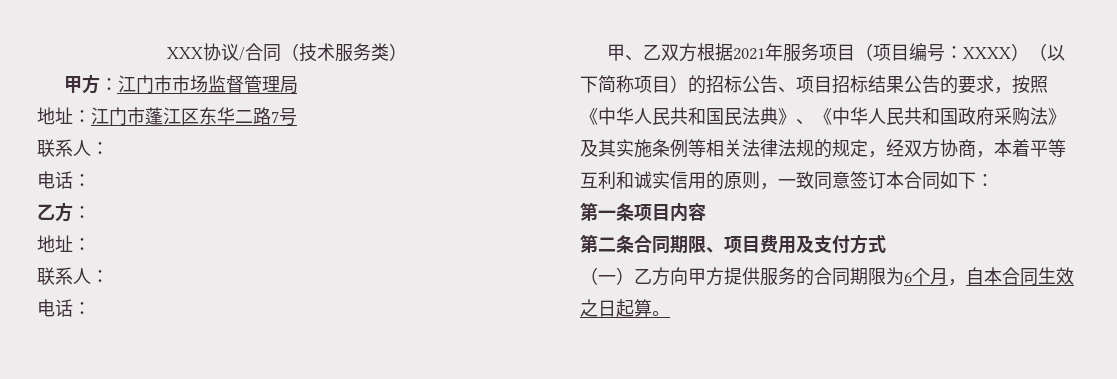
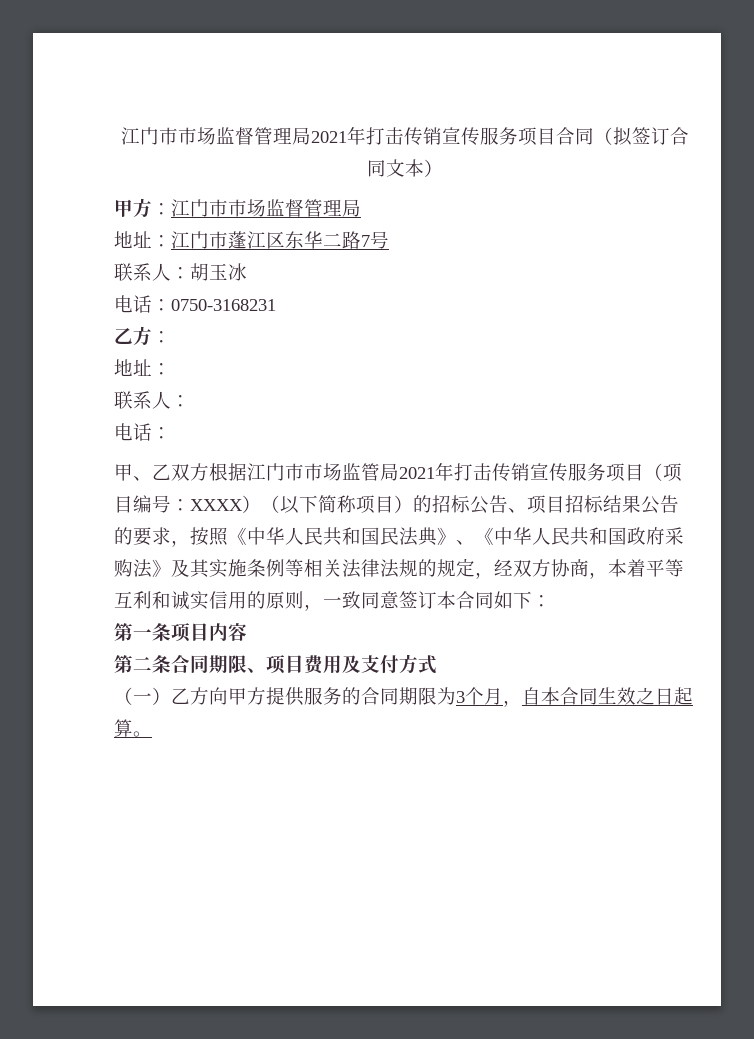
[167,43,389,62] XXX协议/合同（技术服务类 -> [120,126,689,146] [366,159,424,177] 江门市市场监督管理局2021年打击传销宣传服务项目合同（拟签订合同文本
[37,171,91,189] // 电话： -> [190,263,247,281] [114,295,276,313] 胡玉冰 // 电话：0750-3168231
[732,43,783,61] 2021年 -> [247,462,568,482] 江门市市场监管局2021年打击传销宣传
[904,272,912,283] 6 -> [456,691,465,703] 3

